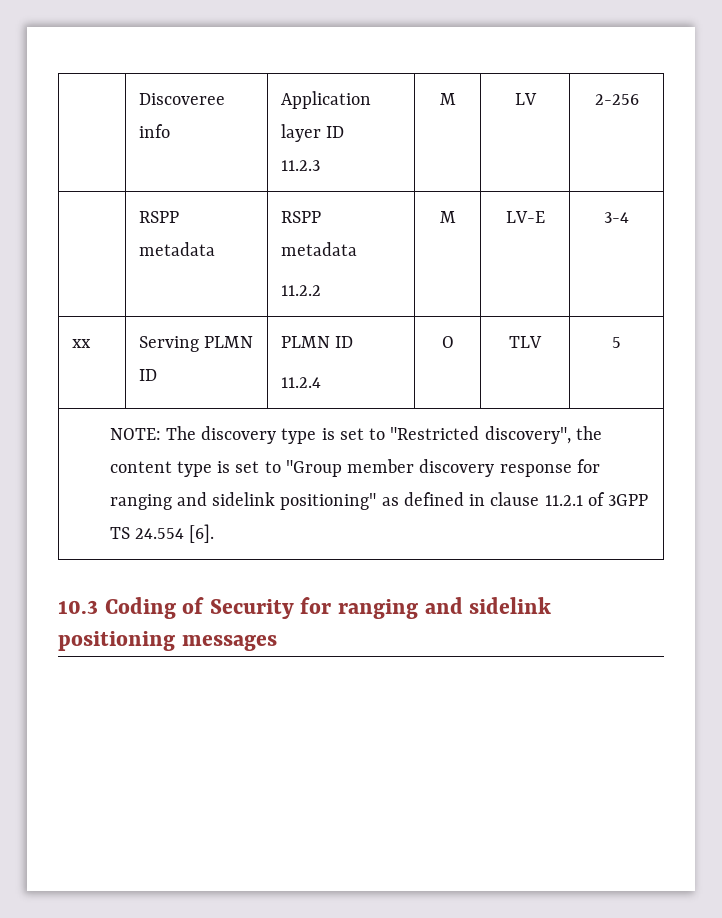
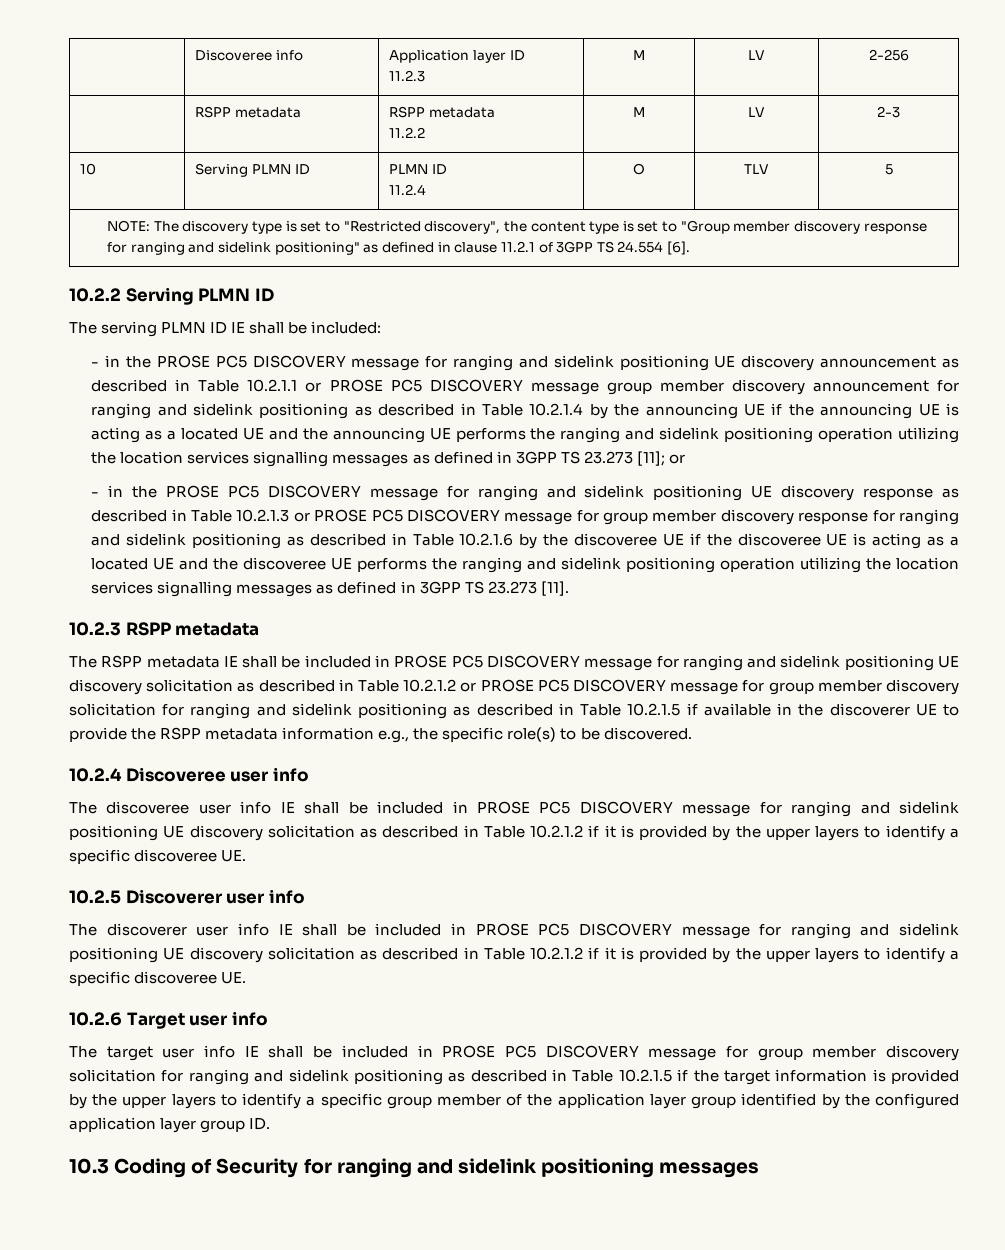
[505,211,545,223] [604,212,629,223] [71,339,91,348] LV-E | 3-4 // xx -> [748,107,766,117] [877,106,901,118] [80,163,97,175] LV | 2-3 // 10
(215, 533) none -> [69,287,274,305] [69,321,382,337] [91,355,959,371] [91,379,960,395] [91,403,959,419] [91,427,959,443] [91,451,685,467] [91,485,960,501] [91,509,959,525] [91,533,960,549] [91,557,959,573] [91,581,569,597] [69,622,260,636] [69,655,959,671] [69,679,960,695] [69,703,960,719] [69,727,692,743] [69,767,309,782] [69,801,959,817] [69,825,960,841] [69,849,247,864] [69,889,305,904] [69,923,959,939] [69,947,960,963] [69,971,247,986] [69,1011,268,1029] [69,1045,959,1061] [69,1069,959,1085] [69,1093,959,1109] [69,1117,271,1133] // 10.2.2 Serving PLMN ID // The serving PLMN ID IE shall be included: // - in the PROSE PC5 DISCOVERY message for ranging and sidelink positioning UE discovery announcement as described in Table 10.2.1.1 or PROSE PC5 DISCOVERY message group member discovery announcement for ranging and sidelink positioning as described in Table 10.2.1.4 by the announcing UE if the announcing UE is acting as a located UE and the announcing UE performs the ranging and sidelink positioning operation utilizing the location services signalling messages as defined in 3GPP TS 23.273 [11]; or // - in the PROSE PC5 DISCOVERY message for ranging and sidelink positioning UE discovery response as described in Table 10.2.1.3 or PROSE PC5 DISCOVERY message for group member discovery response for ranging and sidelink positioning as described in Table 10.2.1.6 by the discoveree UE if the discoveree UE is acting as a located UE and the discoveree UE performs the ranging and sidelink positioning operation utilizing the location services signalling messages as defined in 3GPP TS 23.273 [11]. // 10.2.3 RSPP metadata // The RSPP metadata IE shall be included in PROSE PC5 DISCOVERY message for ranging and sidelink positioning UE discovery solicitation as described in Table 10.2.1.2 or PROSE PC5 DISCOVERY message for group member discovery solicitation for ranging and sidelink positioning as described in Table 10.2.1.5 if available in the discoverer UE to provide the RSPP metadata information e.g., the specific role(s) to be discovered. // 10.2.4 Discoveree user info // The discoveree user info IE shall be included in PROSE PC5 DISCOVERY message for ranging and sidelink positioning UE discovery solicitation as described in Table 10.2.1.2 if it is provided by the upper layers to identify a specific discoveree UE. // 10.2.5 Discoverer user info // The discoverer user info IE shall be included in PROSE PC5 DISCOVERY message for ranging and sidelink positioning UE discovery solicitation as described in Table 10.2.1.2 if it is provided by the upper layers to identify a specific discoveree UE. // 10.2.6 Target user info // The target user info IE shall be included in PROSE PC5 DISCOVERY message for group member discovery solicitation for ranging and sidelink positioning as described in Table 10.2.1.5 if the target information is provided by the upper layers to identify a specific group member of the application layer group identified by the configured application layer group ID.

